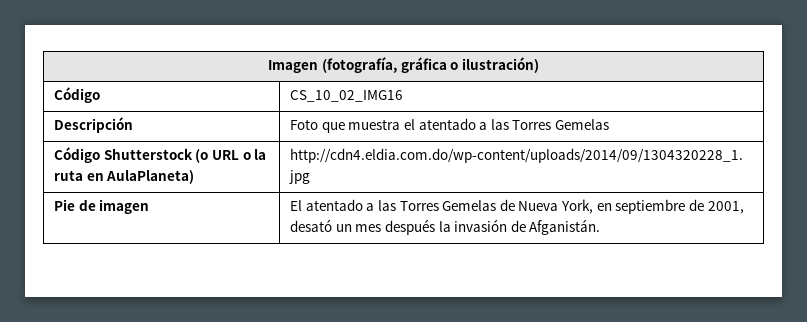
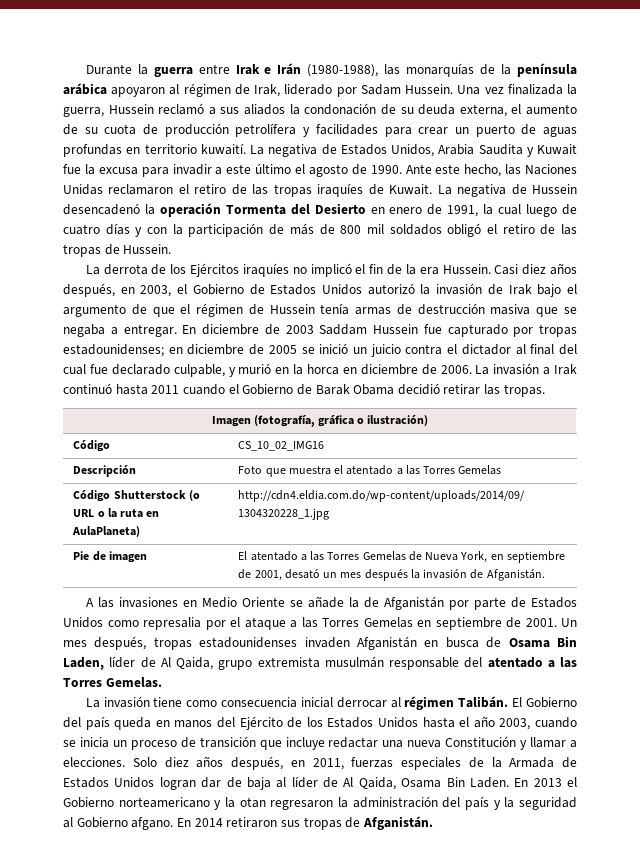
(268, 66) none -> [85,63,577,77] [63,83,577,97] [63,103,578,117] [63,123,577,137] [63,143,577,157] [63,163,577,177] [63,183,577,197] [63,203,577,217] [63,223,577,237] [63,244,172,257] [85,263,577,277] [63,283,577,297] [63,303,577,317] [63,324,577,337] [63,343,577,357] [63,363,577,377] [63,383,545,397] Durante la guerra entre Irak e Irán (1980-1988), las monarquías de la península arábica apoyaron al régimen de Irak, liderado por Sadam Hussein. Una vez finalizada la guerra, Hussein reclamó a sus aliados la condonación de su deuda externa, el aumento de su cuota de producción petrolífera y facilidades para crear un puerto de aguas profundas en territorio kuwaití. La negativa de Estados Unidos, Arabia Saudita y Kuwait fue la excusa para invadir a este último el agosto de 1990. Ante este hecho, las Naciones Unidas reclamaron el retiro de las tropas iraquíes de Kuwait. La negativa de Hussein desencadenó la operación Tormenta del Desierto en enero de 1991, la cual luego de cuatro días y con la participación de más de 800 mil soldados obligó el retiro de las tropas de Hussein. // La derrota de los Ejércitos iraquíes no implicó el fin de la era Hussein. Casi diez años después, en 2003, el Gobierno de Estados Unidos autorizó la invasión de Irak bajo el argumento de que el régimen de Hussein tenía armas de destrucción masiva que se negaba a entregar. En diciembre de 2003 Saddam Hussein fue capturado por tropas estadounidenses; en diciembre de 2005 se inició un juicio contra el dictador al final del cual fue declarado culpable, y murió en la horca en diciembre de 2006. La invasión a Irak continuó hasta 2011 cuando el Gobierno de Barak Obama decidió retirar las tropas. //
(601, 227) none -> [85,596,577,610] [63,617,577,630] [63,636,577,650] [63,656,577,670] [63,677,162,688] [85,696,577,710] [63,716,578,730] [63,736,578,750] [63,756,577,770] [63,776,577,790] [63,796,577,810] [63,816,433,830] // A las invasiones en Medio Oriente se añade la de Afganistán por parte de Estados Unidos como represalia por el ataque a las Torres Gemelas en septiembre de 2001. Un mes después, tropas estadounidenses invaden Afganistán en busca de Osama Bin Laden, líder de Al Qaida, grupo extremista musulmán responsable del atentado a las Torres Gemelas. // La invasión tiene como consecuencia inicial derrocar al régimen Talibán. El Gobierno del país queda en manos del Ejército de los Estados Unidos hasta el año 2003, cuando se inicia un proceso de transición que incluye redactar una nueva Constitución y llamar a elecciones. Solo diez años después, en 2011, fuerzas especiales de la Armada de Estados Unidos logran dar de baja al líder de Al Qaida, Osama Bin Laden. En 2013 el Gobierno norteamericano y la otan regresaron la administración del país y la seguridad al Gobierno afgano. En 2014 retiraron sus tropas de Afganistán.

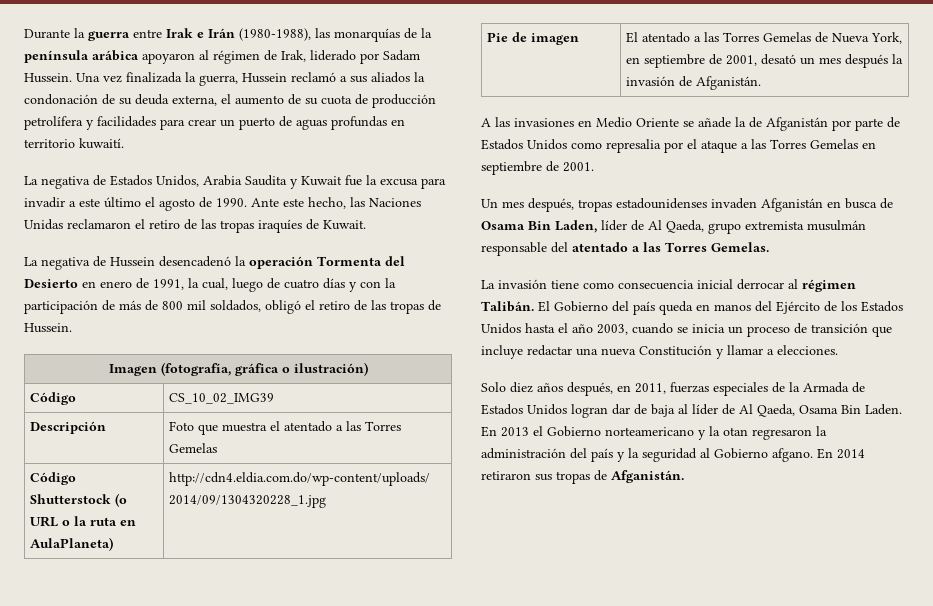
(246, 149) none -> (124, 143) //
(433, 189) none -> (366, 225) //
[498,204,522,215] cual -> [202,278,228,290] cual,
[389,224,442,235] soldados -> [210,300,261,312] soldados,
[85,263,577,277] [63,283,577,297] [63,303,577,317] [63,324,577,337] [63,343,577,357] [63,363,577,377] [63,383,545,397] // La derrota de los Ejércitos iraquíes no implicó el fin de la era Hussein. Casi diez años después, en 2003, el Gobierno de Estados Unidos autorizó la invasión de Irak bajo el argumento de que el régimen de Hussein tenía armas de destrucción masiva que se negaba a entregar. En diciembre de 2003 Saddam Hussein fue capturado por tropas estadounidenses; en diciembre de 2005 se inició un juicio contra el dictador al final del cual fue declarado culpable, y murió en la horca en diciembre de 2006. La invasión a Irak continuó hasta 2011 cuando el Gobierno de Barak Obama decidió retirar las tropas. -> (72, 328) none
[238,441,325,451] CS_10_02_IMG16 -> [168,393,274,404] CS_10_02_IMG39
(557, 622) none -> (594, 167) //
[176,657,213,670] Qaida, -> [666,220,704,233] Qaeda,
(125, 762) none -> (838, 350) //
[358,777,396,790] Qaida, -> [757,404,795,417] Qaeda,

